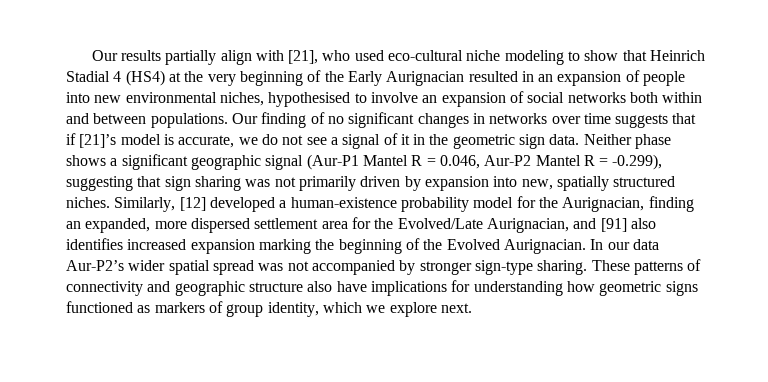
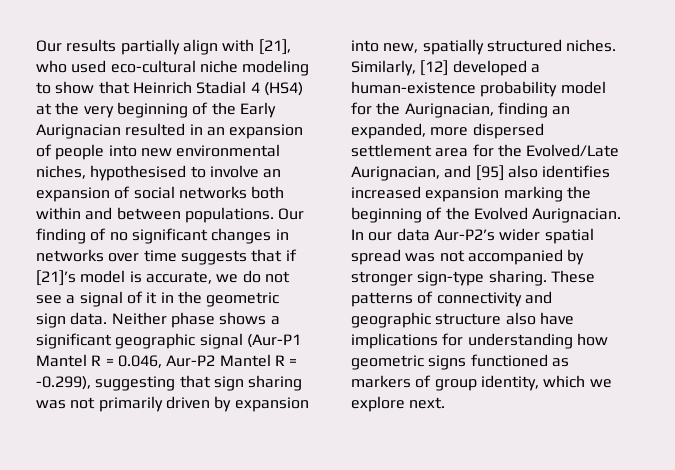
[600,218,627,232] [91] -> [475,165,504,181] [95]

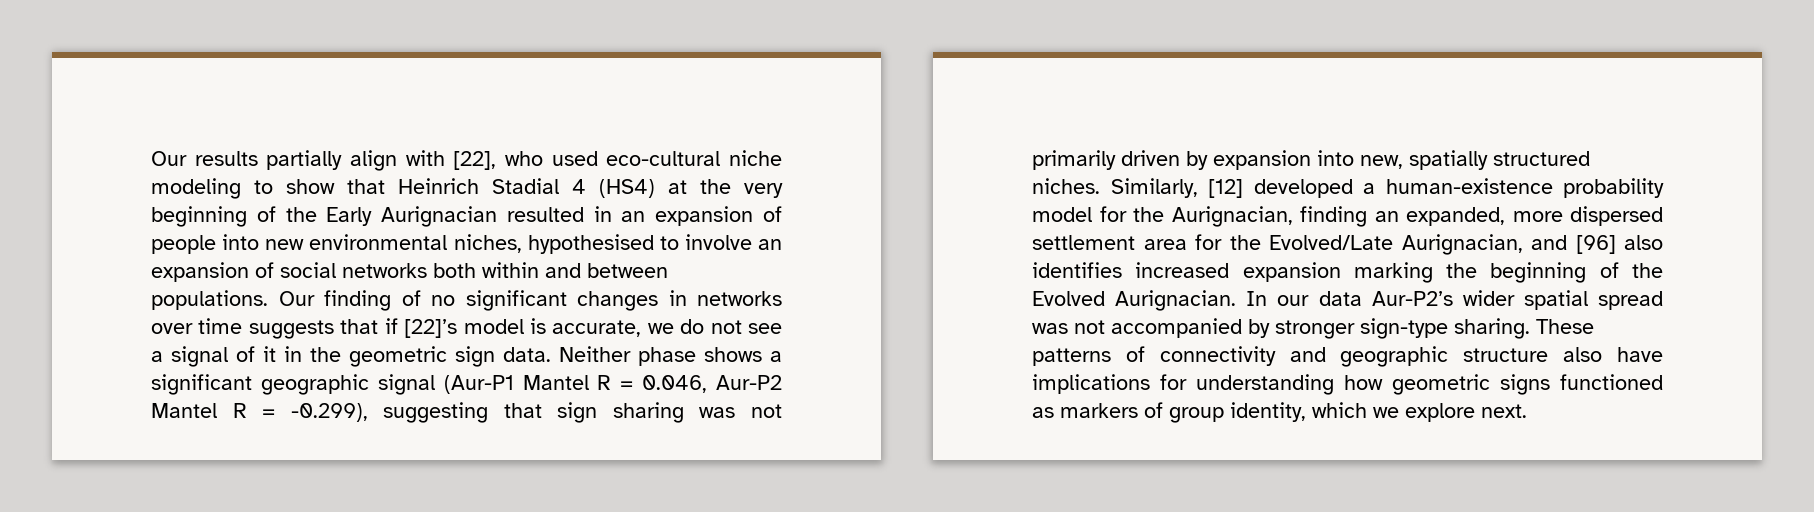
[258,39,291,55] [21], -> [453,151,497,170] [22],
[36,270,76,286] [21]’s -> [404,319,458,338] [22]’s
[475,165,504,181] [95] -> [1575,235,1616,254] [96]

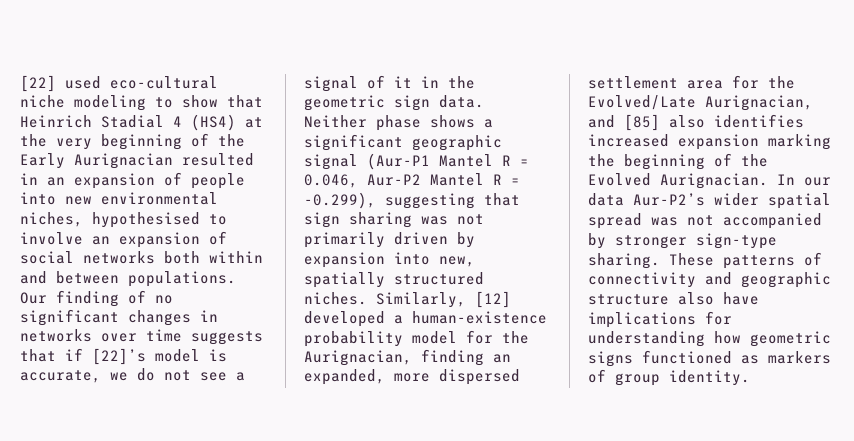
[151,150,543,171] Our results partially align with [22], who -> [20,75,56,92] [22]
[1575,235,1616,254] [96] -> [624,114,660,131] [85]
[1230,402,1527,422] identity, which we explore next. -> [669,370,750,386] identity.

